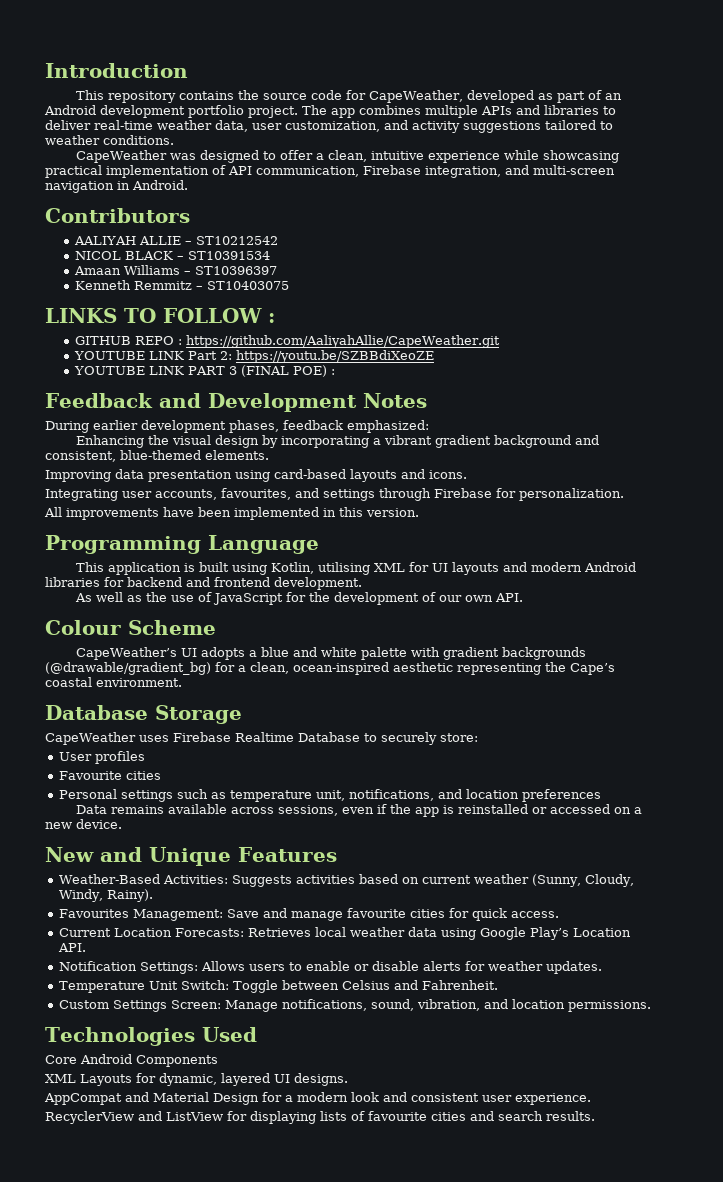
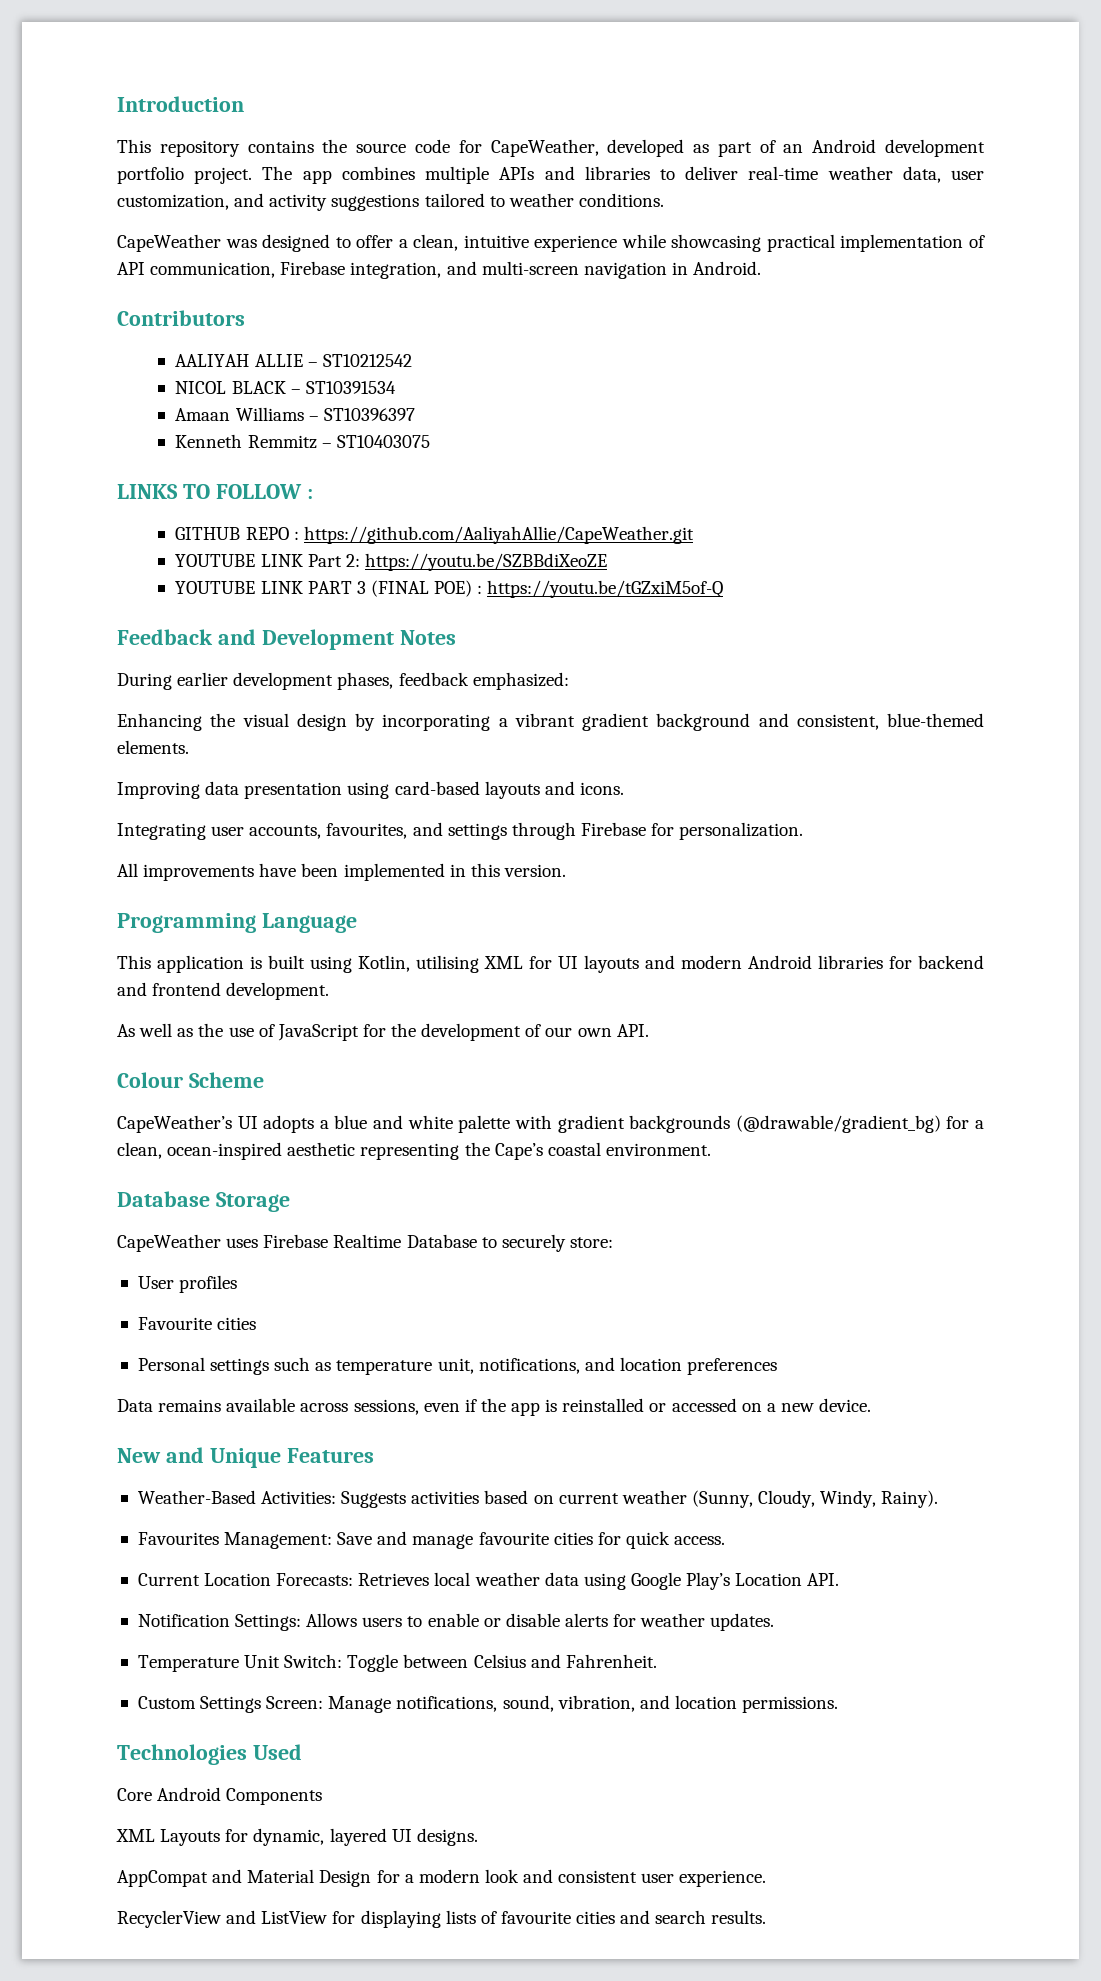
(336, 372) none -> [487,580,724,598] https://youtu.be/tGZxiM5of-Q

